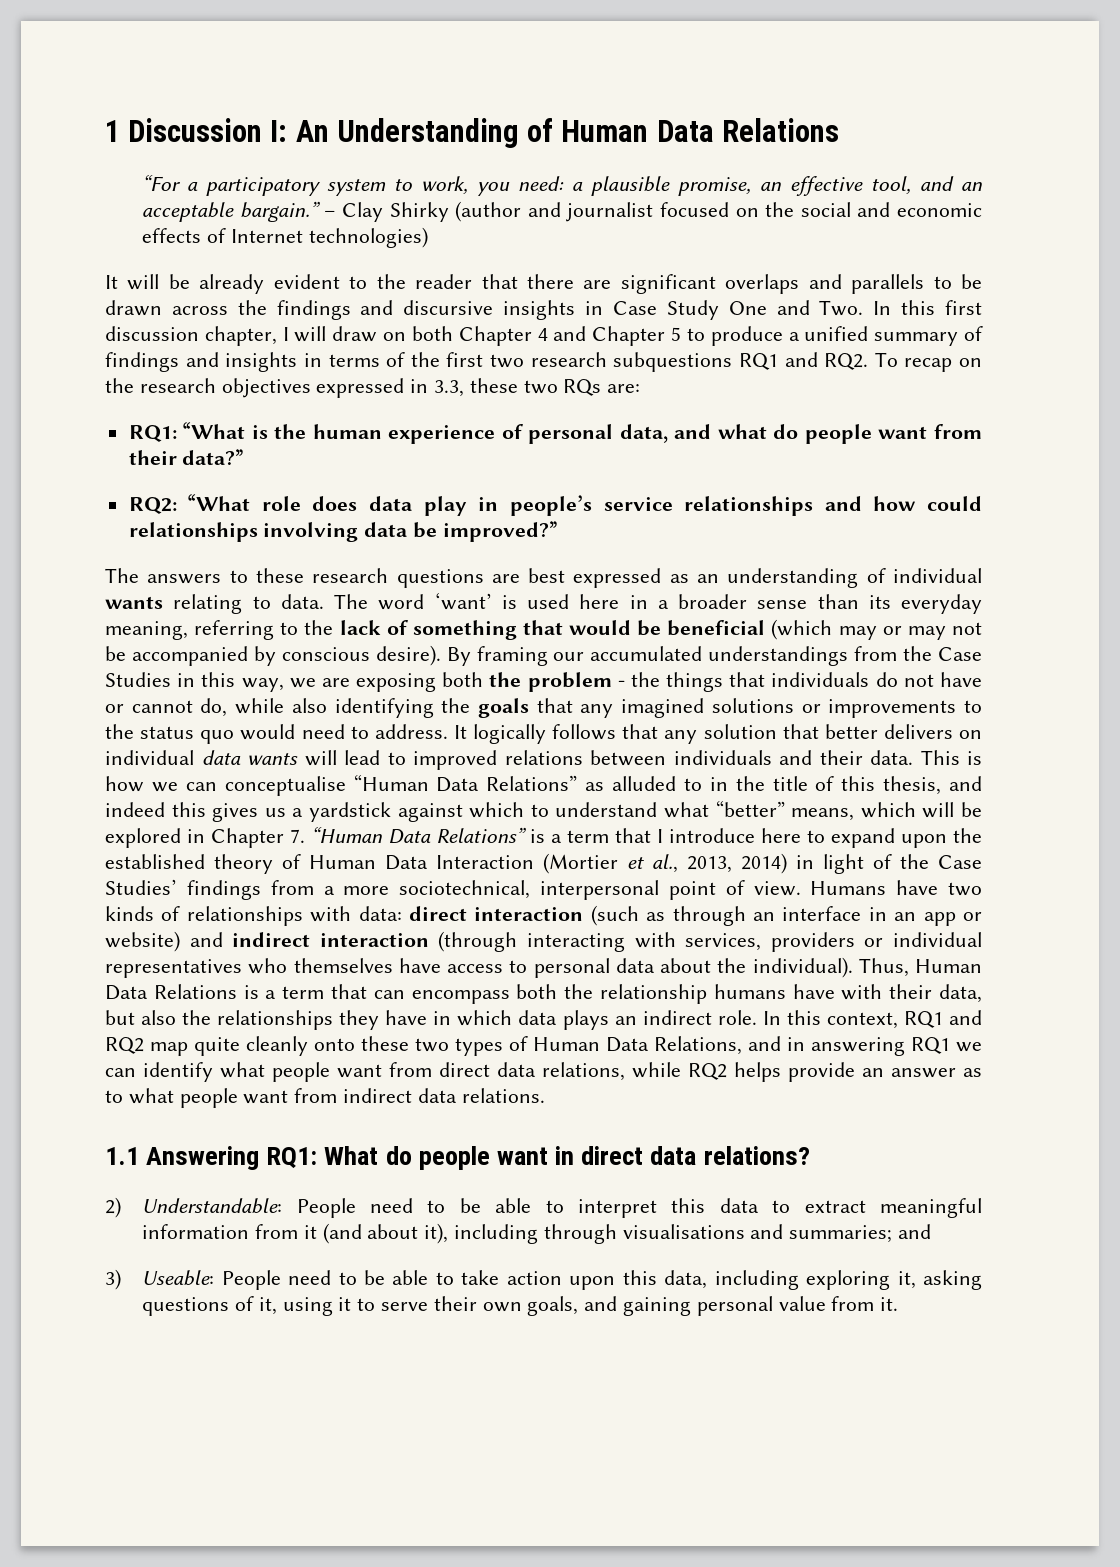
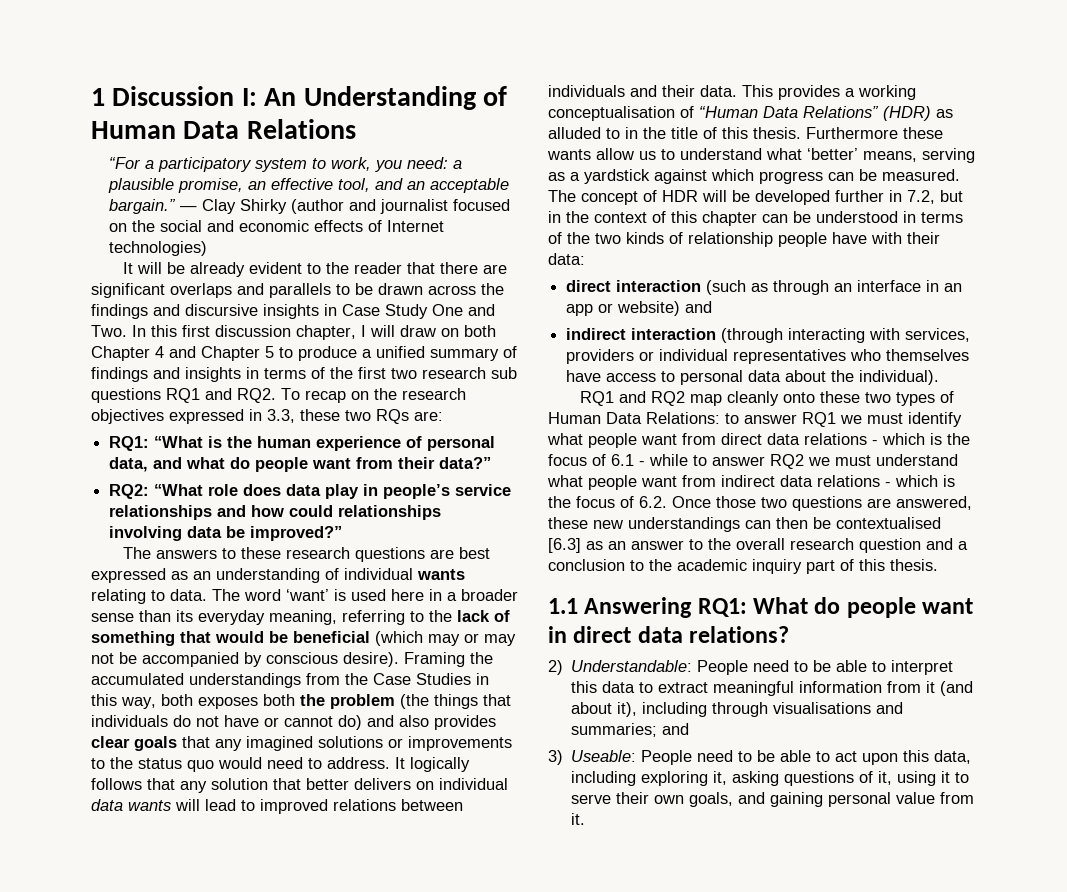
[324,210,336,217] – -> [180,206,198,211] —
[613,352,733,372] subquestions -> [491,367,517,379] [91,388,161,403] sub questions
[446,646,585,666] By framing our -> [404,652,493,667] Framing the
[289,673,437,692] we are exposing -> [161,694,258,709] both exposes
[617,672,660,687] - the -> [400,694,429,709] (the
[200,698,471,718] do, while also identifying the -> [338,715,496,730] [91,736,130,748] do) and also provides clear
[967,751,982,765] [105,774,578,796] is how we can conceptualise “Human Data Relations” -> [778,85,916,100] [548,106,931,121] provides a working conceptualisation of “Human Data Relations” (HDR)
[883,776,982,795] [105,800,983,822] [105,827,982,848] [105,853,982,874] [105,879,983,900] [105,906,352,926] thesis, and indeed this gives us a yardstick against which to understand what “better” means, which will be explored in Chapter 7. “Human Data Relations” is a term that I introduce here to expand upon the established theory of Human Data Interaction (Mortier et al., 2013, 2014) in light of the Case Studies’ findings from a more sociotechnical, interpersonal point of view. Humans have two kinds of relationships with -> [753,127,943,139] [547,148,975,163] [548,169,960,184] [548,190,963,205] [548,211,963,226] [548,232,940,247] thesis. Furthermore these wants allow us to understand what ‘better’ means, serving as a yardstick against which progress can be measured. The concept of HDR will be developed further in 7.2, but in the context of this chapter can be understood in terms of the two kinds of relationship people have with their
(402, 913) none -> (585, 259) //
(223, 939) none -> (713, 307) //
[858,958,982,977] [105,984,982,1004] [105,1010,898,1030] Thus, Human Data Relations is a term that can encompass both the relationship humans have with their data, but also the relationships they have in which data plays an indirect role. In this context, -> (940, 377) //
[194,1037,240,1056] quite -> (723, 400) none
[654,1036,905,1056] Relations, and in answering -> [646,412,797,424] Relations: to answer
[105,1068,136,1077] can -> [867,413,903,424] must
[542,1062,982,1082] [105,1090,123,1103] relations, while RQ2 helps provide an answer as to -> [804,433,970,445] [548,454,958,469] relations - which is the focus of 6.1 - while to answer RQ2 we must understand
[461,1088,545,1103] relations. -> [817,475,955,487] [548,496,972,511] [548,517,941,532] [548,538,968,553] [548,559,938,574] relations - which is the focus of 6.2. Once those two questions are answered, these new understandings can then be contextualised [6.3] as an answer to the overall research question and a conclusion to the academic inquiry part of this thesis.
[461,1270,562,1285] take action -> [835,751,858,762] act

